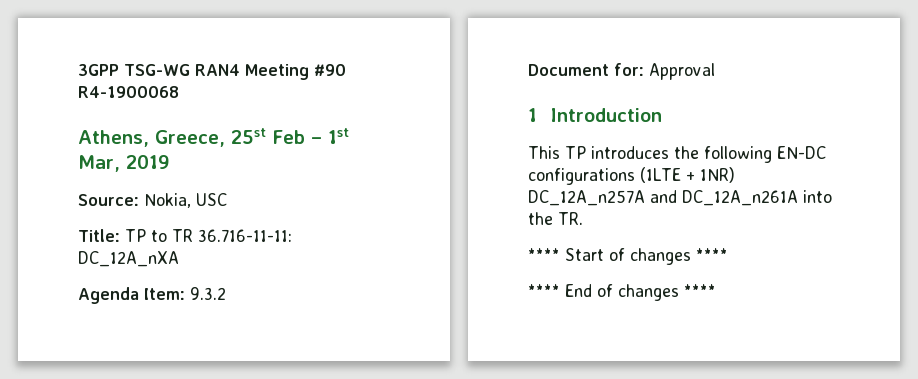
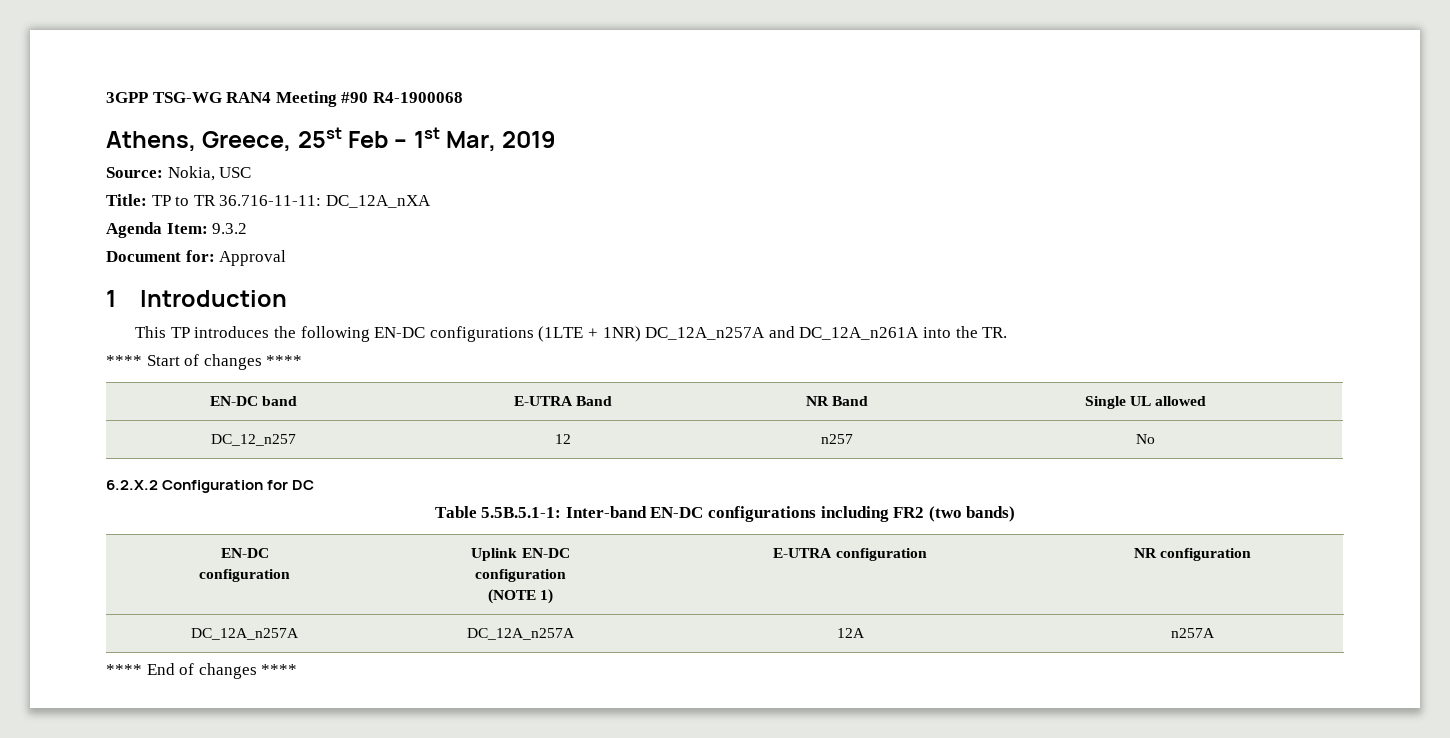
(728, 254) none -> [209,396,298,406] [513,396,613,406] [805,396,869,406] [1084,396,1207,409] [211,434,296,446] [555,434,571,444] [821,434,853,444] [1136,434,1155,444] [106,480,315,493] [434,506,1016,522] [220,548,269,558] [199,569,290,582] [471,548,570,561] [475,569,566,582] [487,589,554,604] [773,548,927,561] [1133,548,1252,561] [191,628,299,640] [467,628,575,640] [836,628,865,638] [1171,628,1215,638] // EN-DC band | E-UTRA Band | NR Band | Single UL allowed // DC_12_n257 | 12 | n257 | No // 6.2.X.2 Configuration for DC // Table 5.5B.5.1-1: Inter-band EN-DC configurations including FR2 (two bands) // EN-DC // configuration | Uplink EN-DC // configuration // (NOTE 1) | E-UTRA configuration | NR configuration // DC_12A_n257A | DC_12A_n257A | 12A | n257A

